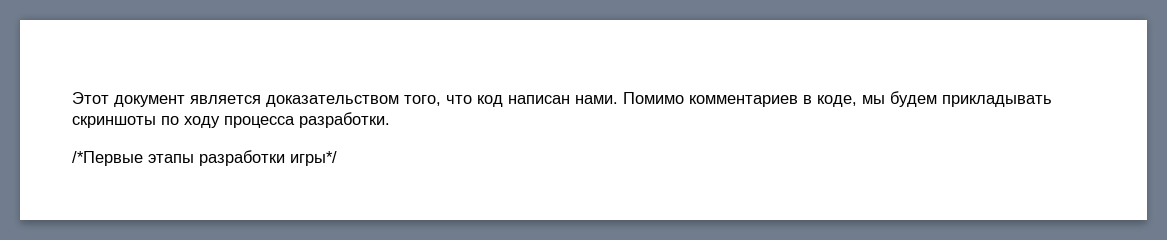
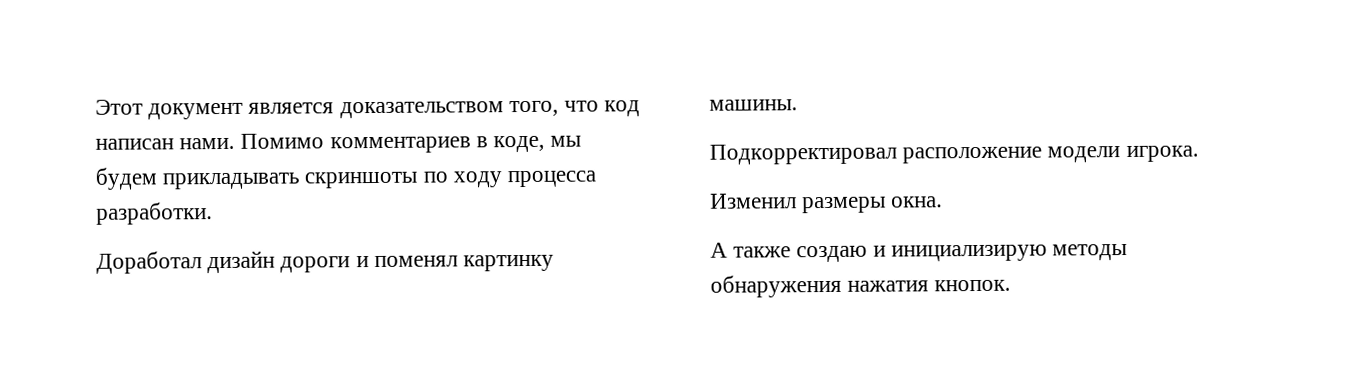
[72,150,337,166] /*Первые этапы разработки игры*/ -> [96,250,555,274] [709,99,798,111] [709,143,1199,165] [710,193,944,214] [710,242,1128,263] [710,274,1012,298] Доработал дизайн дороги и поменял картинку машины. // Подкорректировал расположение модели игрока. // Изменил размеры окна. // А также создаю и инициализирую методы обнаружения нажатия кнопок.

